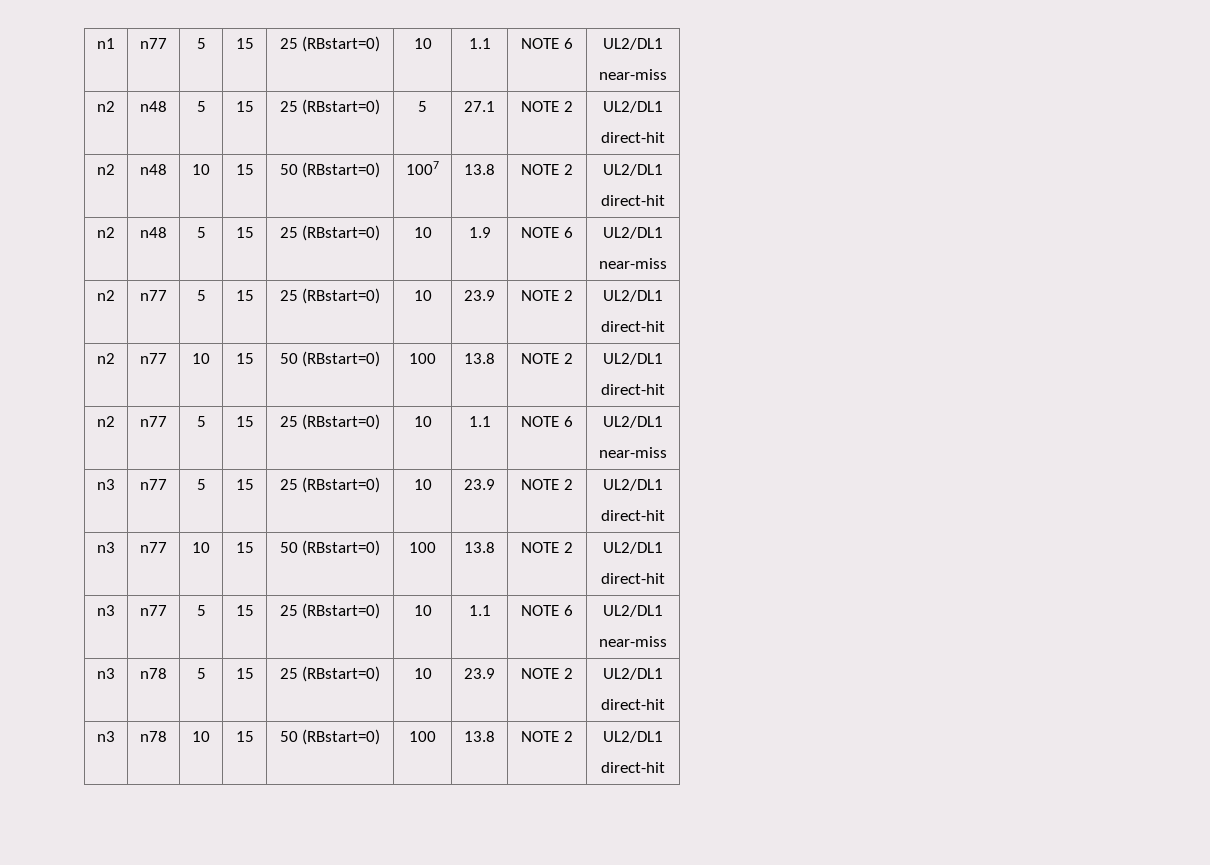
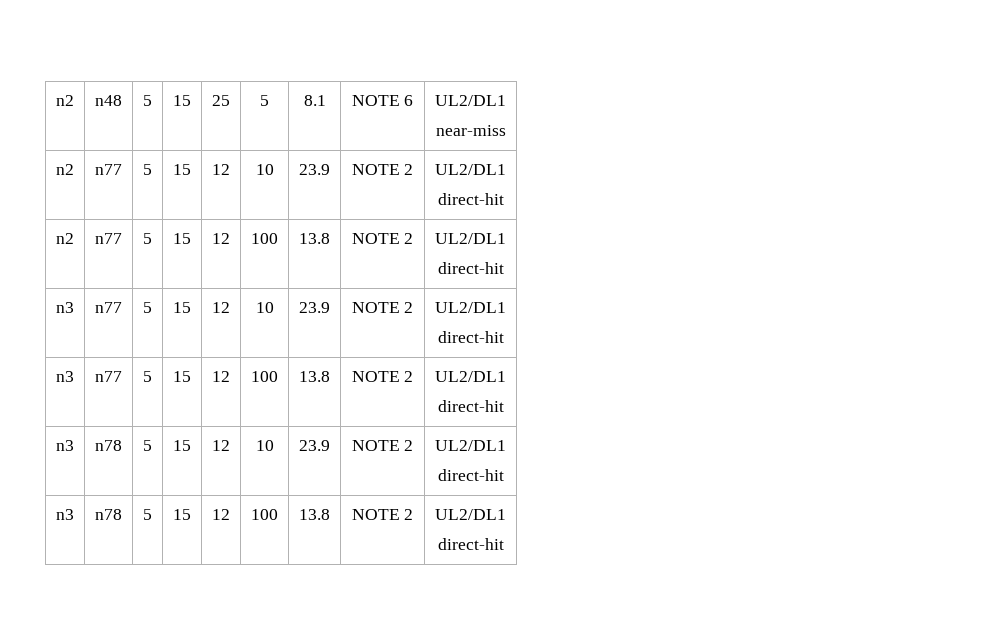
[97,38,115,49] [140,38,167,49] [196,38,206,49] [235,38,254,49] [279,36,381,52] [413,38,432,49] [468,38,491,49] [521,38,573,49] [603,38,663,50] [599,69,667,80] [97,101,115,112] [140,101,167,112] [196,101,206,112] [235,101,254,112] [279,99,381,115] [418,101,427,112] [464,101,495,112] [521,101,573,112] [603,101,663,113] [601,132,665,143] [97,164,115,175] [140,164,167,175] [192,164,210,175] [235,164,254,175] [279,162,381,178] [406,161,439,175] [464,164,495,175] [521,164,573,175] [603,164,663,176] [601,195,665,206] [97,227,115,238] [140,227,167,238] [196,227,206,238] [235,227,254,238] [279,225,381,241] [413,227,432,238] [468,227,491,238] n1 | n77 | 5 | 15 | 25 (RBstart=0) | 10 | 1.1 | NOTE 6 | UL2/DL1 // near-miss // n2 | n48 | 5 | 15 | 25 (RBstart=0) | 5 | 27.1 | NOTE 2 | UL2/DL1 // direct-hit // n2 | n48 | 10 | 15 | 50 (RBstart=0) | 1007 | 13.8 | NOTE 2 | UL2/DL1 // direct-hit // n2 | n48 | 5 | 15 | 25 (RBstart=0) | 10 | 1.9 -> [56,95,74,106] [95,95,122,106] [143,95,152,106] [173,95,191,106] [212,95,230,106] [260,95,269,106] [303,95,326,106] n2 | n48 | 5 | 15 | 25 | 5 | 8.1
[279,288,381,304] 25 (RBstart=0) -> [212,164,230,175] 12
[192,353,210,364] [235,353,254,364] [279,351,381,367] [409,353,436,364] [464,353,495,364] [521,353,573,364] [603,353,663,365] [601,384,665,395] [97,416,115,427] [140,416,167,427] [196,416,206,427] [235,416,254,427] [279,414,381,430] [413,416,432,427] [468,416,491,427] [521,416,573,427] [603,416,663,428] [599,447,667,458] [97,479,115,490] [140,479,167,490] [196,479,206,490] [235,479,254,490] [279,477,381,493] [413,479,432,490] [464,479,495,490] [521,479,573,490] [603,479,663,491] [601,510,665,521] [97,542,115,553] [140,542,167,553] [192,542,210,553] [235,542,254,553] [279,540,381,556] 10 | 15 | 50 (RBstart=0) | 100 | 13.8 | NOTE 2 | UL2/DL1 // direct-hit // n2 | n77 | 5 | 15 | 25 (RBstart=0) | 10 | 1.1 | NOTE 6 | UL2/DL1 // near-miss // n3 | n77 | 5 | 15 | 25 (RBstart=0) | 10 | 23.9 | NOTE 2 | UL2/DL1 // direct-hit // n3 | n77 | 10 | 15 | 50 (RBstart=0) -> [143,233,152,244] [173,233,191,244] [212,233,230,244] 5 | 15 | 12
[279,603,381,619] [413,605,432,616] [468,605,491,616] [521,605,573,616] [603,605,663,617] [599,636,667,647] [97,668,115,679] [140,668,167,679] [196,668,206,679] [235,668,254,679] [279,666,381,682] 25 (RBstart=0) | 10 | 1.1 | NOTE 6 | UL2/DL1 // near-miss // n3 | n78 | 5 | 15 | 25 (RBstart=0) -> [212,302,230,313] [255,302,274,313] [299,302,330,313] [351,302,414,313] [435,302,506,313] [437,331,504,343] [56,371,74,382] [95,371,122,382] [143,371,152,382] [173,371,191,382] [212,371,230,382] [251,371,278,382] [299,371,330,382] [351,371,414,382] [435,371,506,382] [437,400,504,412] [56,440,74,451] [95,440,122,451] [143,440,152,451] [173,440,191,451] [212,440,230,451] 12 | 10 | 23.9 | NOTE 2 | UL2/DL1 // direct-hit // n3 | n77 | 5 | 15 | 12 | 100 | 13.8 | NOTE 2 | UL2/DL1 // direct-hit // n3 | n78 | 5 | 15 | 12
[192,731,210,742] [235,731,254,742] [279,729,381,745] 10 | 15 | 50 (RBstart=0) -> [143,509,152,520] [173,509,191,520] [212,509,230,520] 5 | 15 | 12

